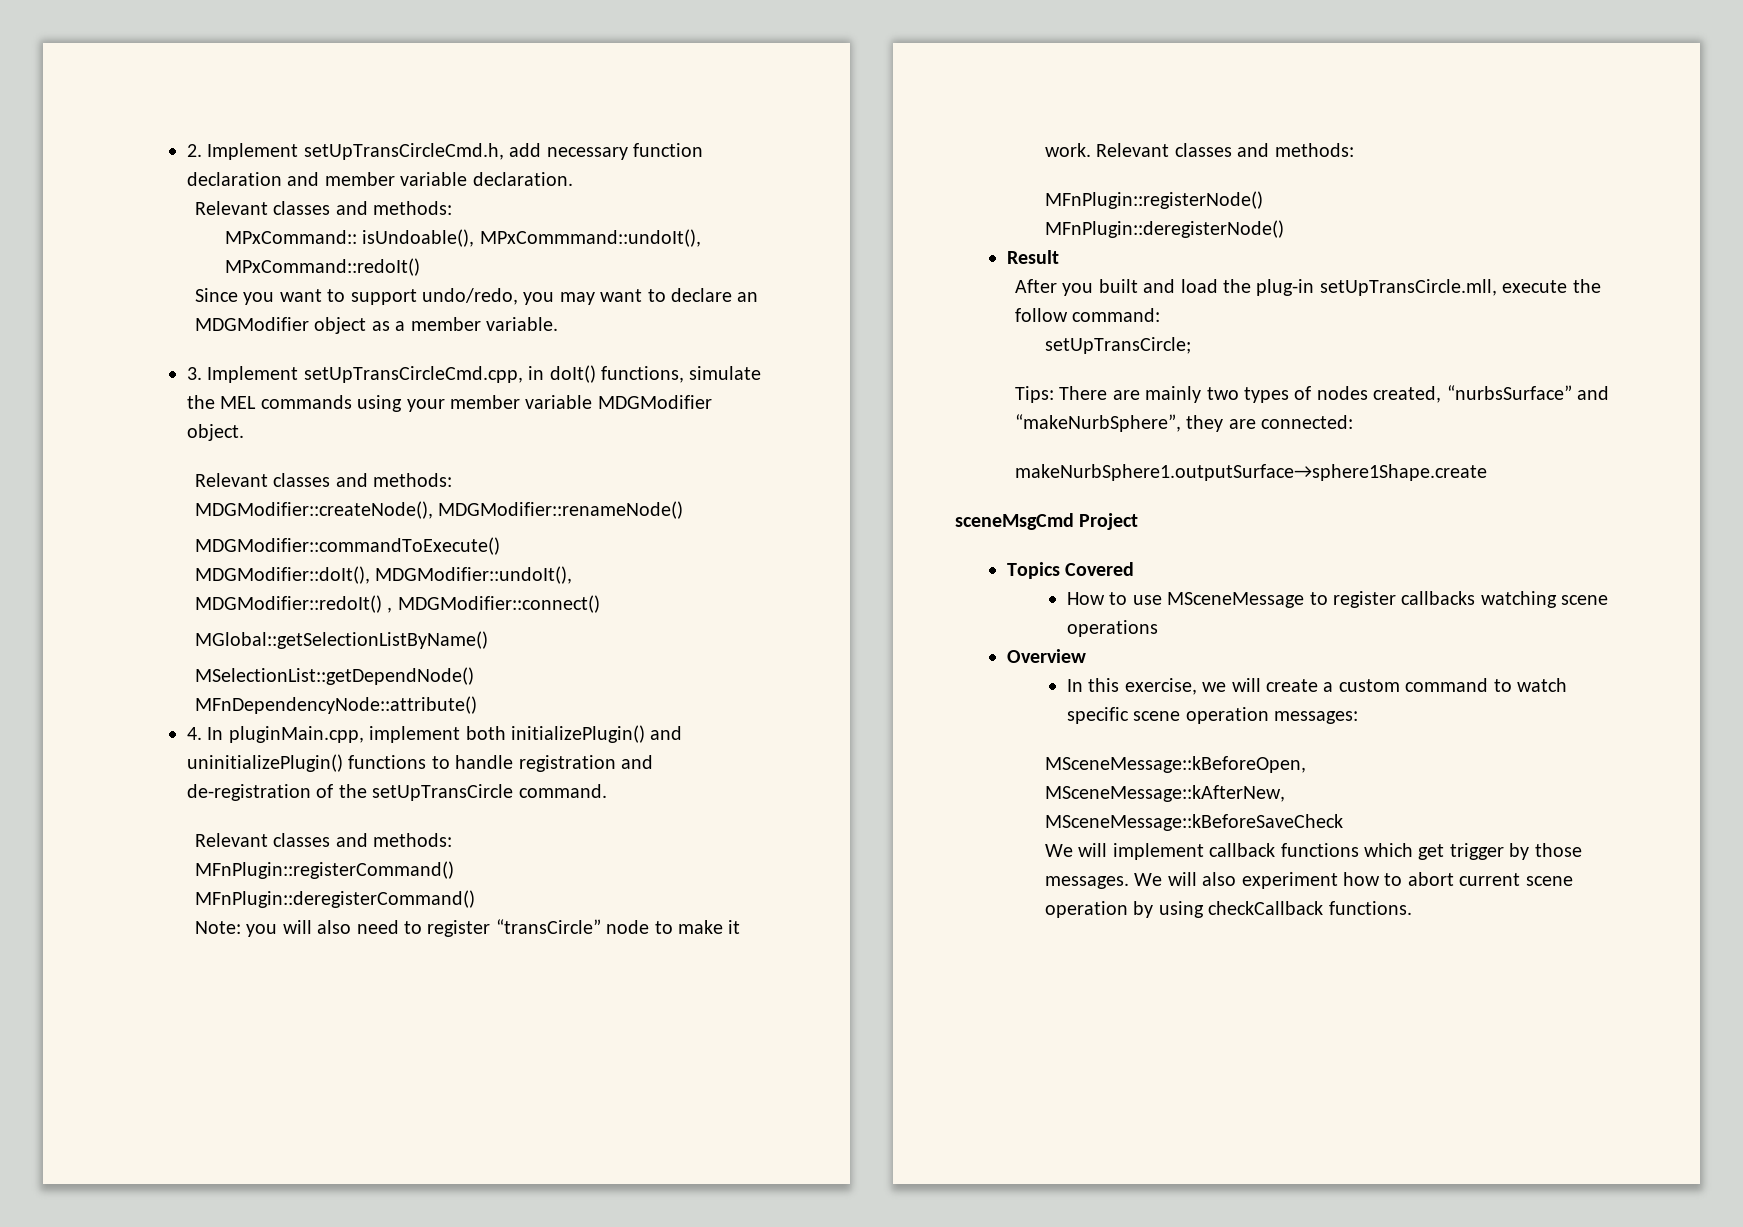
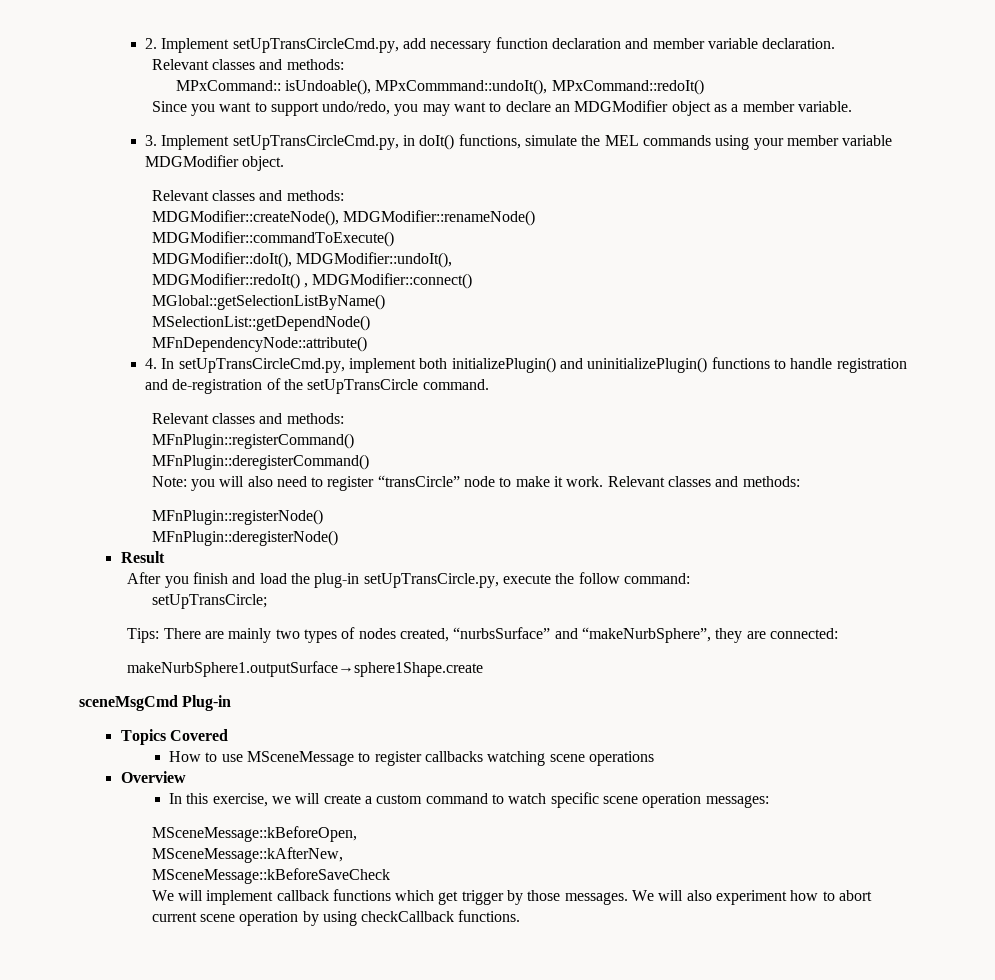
[303,143,504,160] setUpTransCircleCmd.h, -> [232,38,399,53] setUpTransCircleCmd.py,
[303,366,523,383] setUpTransCircleCmd.cpp, -> [232,135,399,150] setUpTransCircleCmd.py,
[228,726,364,743] pluginMain.cpp, -> [178,358,345,373] setUpTransCircleCmd.py,
[1098,279,1138,293] built -> [193,572,229,584] finish
[1319,279,1497,296] setUpTransCircle.mll, -> [363,573,499,588] setUpTransCircle.py,
[1079,513,1139,530] Project -> [182,695,232,711] Plug-in

